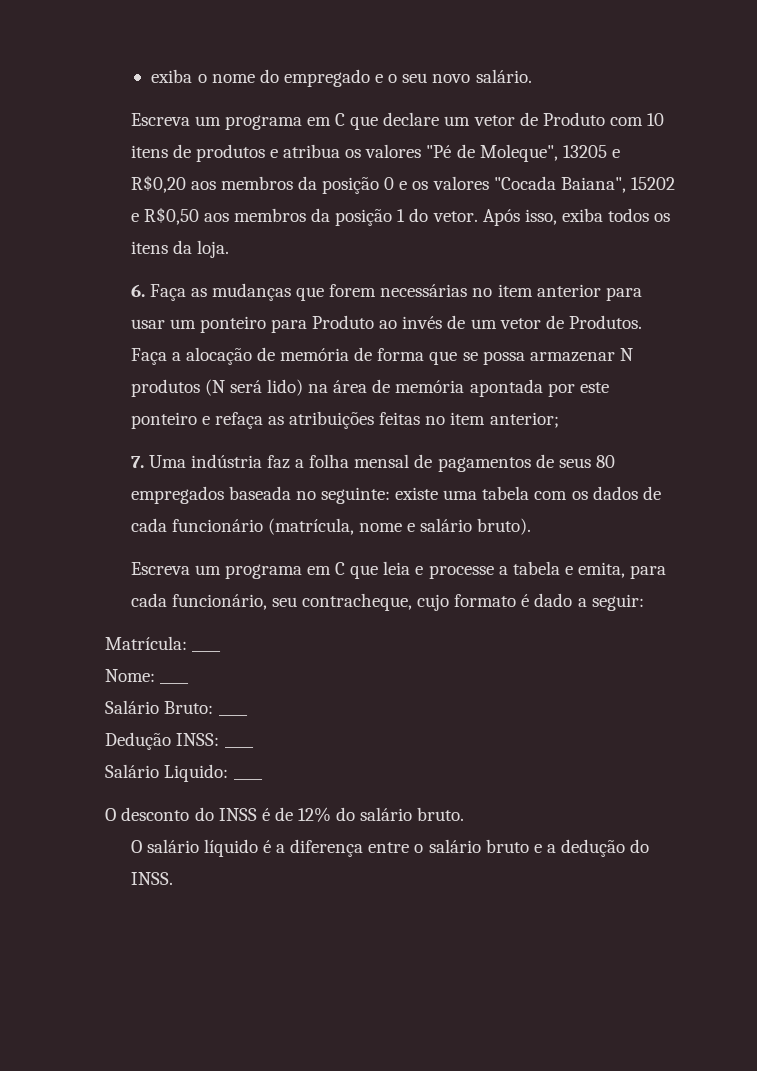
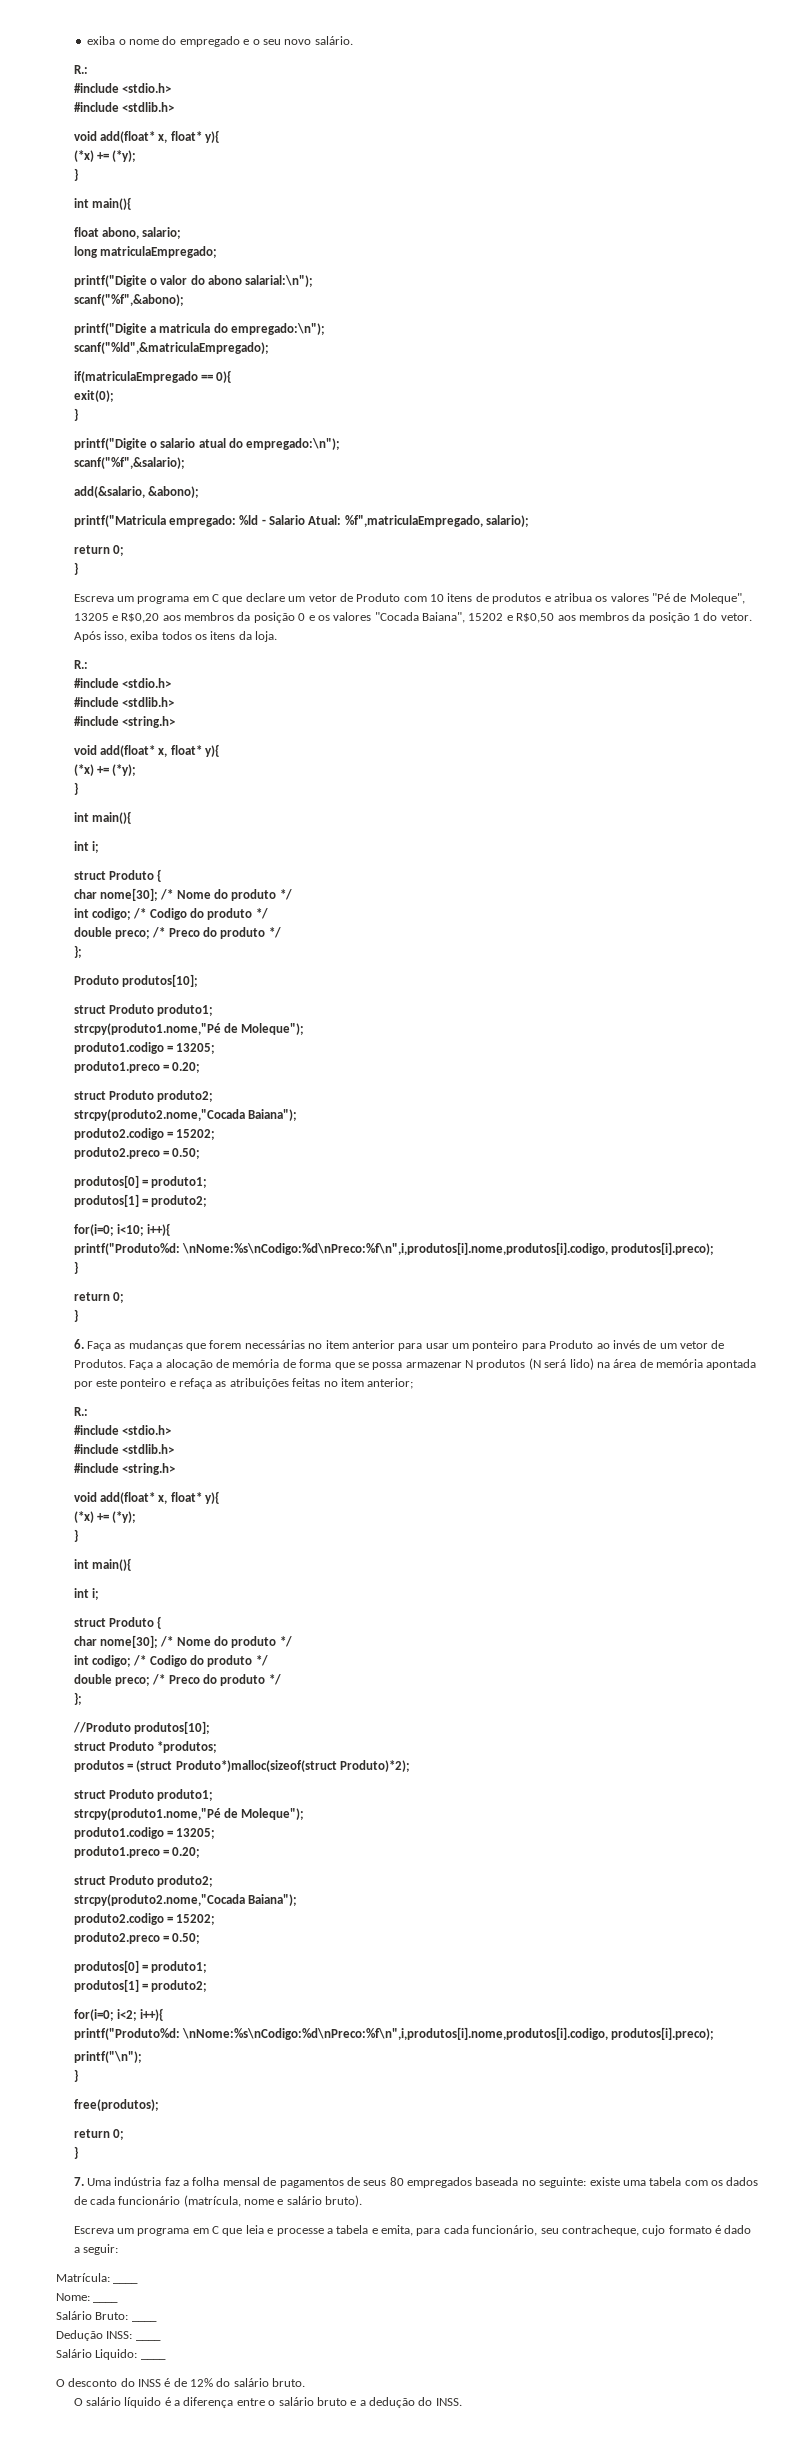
(532, 76) none -> [73,65,88,74] [73,83,171,93] [73,102,174,112] [73,130,220,143] [73,150,137,162] [73,168,78,181] [73,197,131,210] [73,227,182,239] [73,246,217,258] [73,275,314,287] [73,294,184,306] [73,323,326,335] [73,342,269,354] [73,370,232,383] [73,390,114,402] [73,408,78,421] [73,438,341,450] [73,457,185,469] [73,486,199,498] [73,515,530,527] [73,545,124,556] [73,562,78,575] // R.: // #include <stdio.h> // #include <stdlib.h> // void add(float* x, float* y){ // (*x) += (*y); // } // int main(){ // float abono, salario; // long matriculaEmpregado; // printf("Digite o valor do abono salarial:\n"); // scanf("%f",&abono); // printf("Digite a matricula do empregado:\n"); // scanf("%ld",&matriculaEmpregado); // if(matriculaEmpregado == 0){ // exit(0); // } // printf("Digite o salario atual do empregado:\n"); // scanf("%f",&salario); // add(&salario, &abono); // printf("Matricula empregado: %ld - Salario Atual: %f",matriculaEmpregado, salario); // return 0; // }
(229, 249) none -> [73,660,88,669] [73,678,171,688] [73,697,174,707] [73,716,175,728] [73,744,220,757] [73,764,137,776] [73,782,78,795] [73,811,131,824] [73,841,99,853] [73,869,162,882] [73,888,292,901] [73,908,268,920] [73,927,281,939] [73,945,82,958] [73,974,198,987] [73,1004,214,1016] [73,1023,305,1035] [73,1042,216,1054] [73,1061,201,1073] [73,1090,214,1102] [73,1109,297,1121] [73,1128,216,1140] [73,1147,201,1159] [73,1175,208,1188] [73,1194,208,1207] [73,1223,171,1236] [73,1242,715,1255] [73,1261,78,1274] [73,1292,124,1303] [73,1309,78,1322] // R.: // #include <stdio.h> // #include <stdlib.h> // #include <string.h> // void add(float* x, float* y){ // (*x) += (*y); // } // int main(){ // int i; // struct Produto { // char nome[30]; /* Nome do produto */ // int codigo; /* Codigo do produto */ // double preco; /* Preco do produto */ // }; // Produto produtos[10]; // struct Produto produto1; // strcpy(produto1.nome,"Pé de Moleque"); // produto1.codigo = 13205; // produto1.preco = 0.20; // struct Produto produto2; // strcpy(produto2.nome,"Cocada Baiana"); // produto2.codigo = 15202; // produto2.preco = 0.50; // produtos[0] = produto1; // produtos[1] = produto2; // for(i=0; i<10; i++){ // printf("Produto%d: \nNome:%s\nCodigo:%d\nPreco:%f\n",i,produtos[i].nome,produtos[i].codigo, produtos[i].preco); // } // return 0; // }
(559, 420) none -> [73,1407,88,1416] [73,1425,171,1435] [73,1444,174,1454] [73,1463,175,1475] [73,1491,220,1504] [73,1511,137,1523] [73,1529,78,1542] [73,1558,131,1571] [73,1588,99,1600] [73,1616,162,1629] [73,1635,292,1648] [73,1655,268,1667] [73,1674,281,1686] [73,1692,82,1705] [72,1721,210,1734] [73,1741,218,1753] [73,1760,411,1772] [73,1789,214,1801] [73,1808,305,1820] [73,1827,216,1839] [73,1846,201,1858] [73,1875,214,1887] [73,1894,297,1906] [73,1913,216,1925] [73,1932,201,1944] [73,1960,208,1973] [73,1979,208,1992] [73,2008,164,2021] [73,2027,715,2040] [73,2051,142,2063] [73,2069,78,2082] [73,2099,159,2111] [73,2129,124,2140] [73,2146,78,2159] // R.: // #include <stdio.h> // #include <stdlib.h> // #include <string.h> // void add(float* x, float* y){ // (*x) += (*y); // } // int main(){ // int i; // struct Produto { // char nome[30]; /* Nome do produto */ // int codigo; /* Codigo do produto */ // double preco; /* Preco do produto */ // }; // //Produto produtos[10]; // struct Produto *produtos; // produtos = (struct Produto*)malloc(sizeof(struct Produto)*2); // struct Produto produto1; // strcpy(produto1.nome,"Pé de Moleque"); // produto1.codigo = 13205; // produto1.preco = 0.20; // struct Produto produto2; // strcpy(produto2.nome,"Cocada Baiana"); // produto2.codigo = 15202; // produto2.preco = 0.50; // produtos[0] = produto1; // produtos[1] = produto2; // for(i=0; i<2; i++){ // printf("Produto%d: \nNome:%s\nCodigo:%d\nPreco:%f\n",i,produtos[i].nome,produtos[i].codigo, produtos[i].preco); // printf("\n"); // } // free(produtos); // return 0; // }

